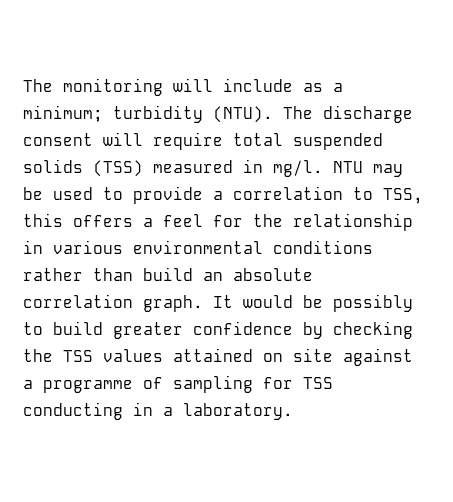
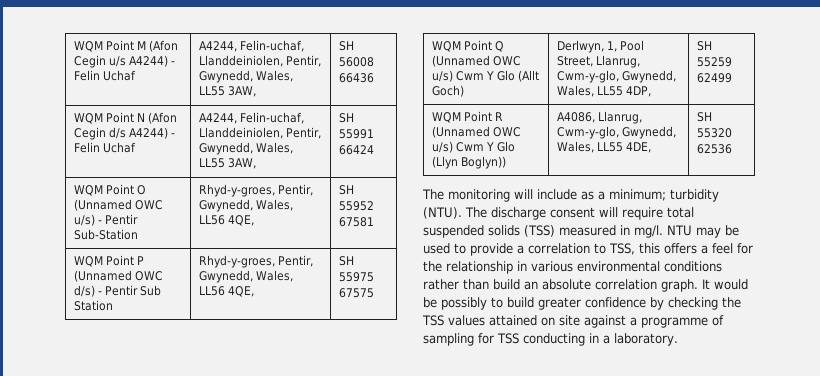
(23, 85) none -> [73,40,179,52] [73,55,176,68] [73,70,137,81] [198,40,305,52] [198,55,322,67] [198,70,294,83] [198,86,257,97] [338,41,354,51] [338,57,374,67] [338,73,374,83] [73,112,178,124] [73,127,176,140] [73,142,137,153] [198,112,305,124] [198,127,322,139] [198,142,294,155] [198,158,257,169] [338,113,354,123] [338,129,374,139] [338,145,374,155] [73,184,147,196] [73,199,164,211] [73,214,139,226] [73,229,138,240] [198,184,314,197] [198,199,294,212] [198,215,255,226] [338,185,354,195] [338,201,374,211] [338,217,374,227] [73,255,145,267] [73,270,164,282] [73,285,162,297] [73,300,113,311] [198,255,314,268] [198,270,294,283] [198,286,255,297] [338,256,354,266] [338,272,374,282] [338,288,374,298] [431,40,505,52] [431,55,522,67] [431,70,540,82] [431,85,464,97] [556,40,645,53] [556,55,641,68] [556,70,677,83] [556,85,652,97] [696,41,712,51] [696,57,732,67] [696,73,732,83] [431,111,504,123] [431,126,522,138] [431,141,516,153] [431,156,507,169] [556,111,643,124] [556,126,677,139] [556,141,652,153] [696,112,712,122] [696,128,732,138] [696,144,732,154] WQM Point M (Afon Cegin u/s A4244) - Felin Uchaf | A4244, Felin-uchaf, Llanddeiniolen, Pentir, Gwynedd, Wales, LL55 3AW, | SH 56008 66436 // WQM Point N (Afon Cegin d/s A4244) - Felin Uchaf | A4244, Felin-uchaf, Llanddeiniolen, Pentir, Gwynedd, Wales, LL55 3AW, | SH 55991 66424 // WQM Point O (Unnamed OWC u/s) - Pentir Sub-Station | Rhyd-y-groes, Pentir, Gwynedd, Wales, LL56 4QE, | SH 55952 67581 // WQM Point P (Unnamed OWC d/s) - Pentir Sub Station | Rhyd-y-groes, Pentir, Gwynedd, Wales, LL56 4QE, | SH 55975 67575 // WQM Point Q (Unnamed OWC u/s) Cwm Y Glo (Allt Goch) | Derlwyn, 1, Pool Street, Llanrug, Cwm-y-glo, Gwynedd, Wales, LL55 4DP, | SH 55259 62499 // WQM Point R (Unnamed OWC u/s) Cwm Y Glo (Llyn Boglyn)) | A4086, Llanrug, Cwm-y-glo, Gwynedd, Wales, LL55 4DE, | SH 55320 62536 //

